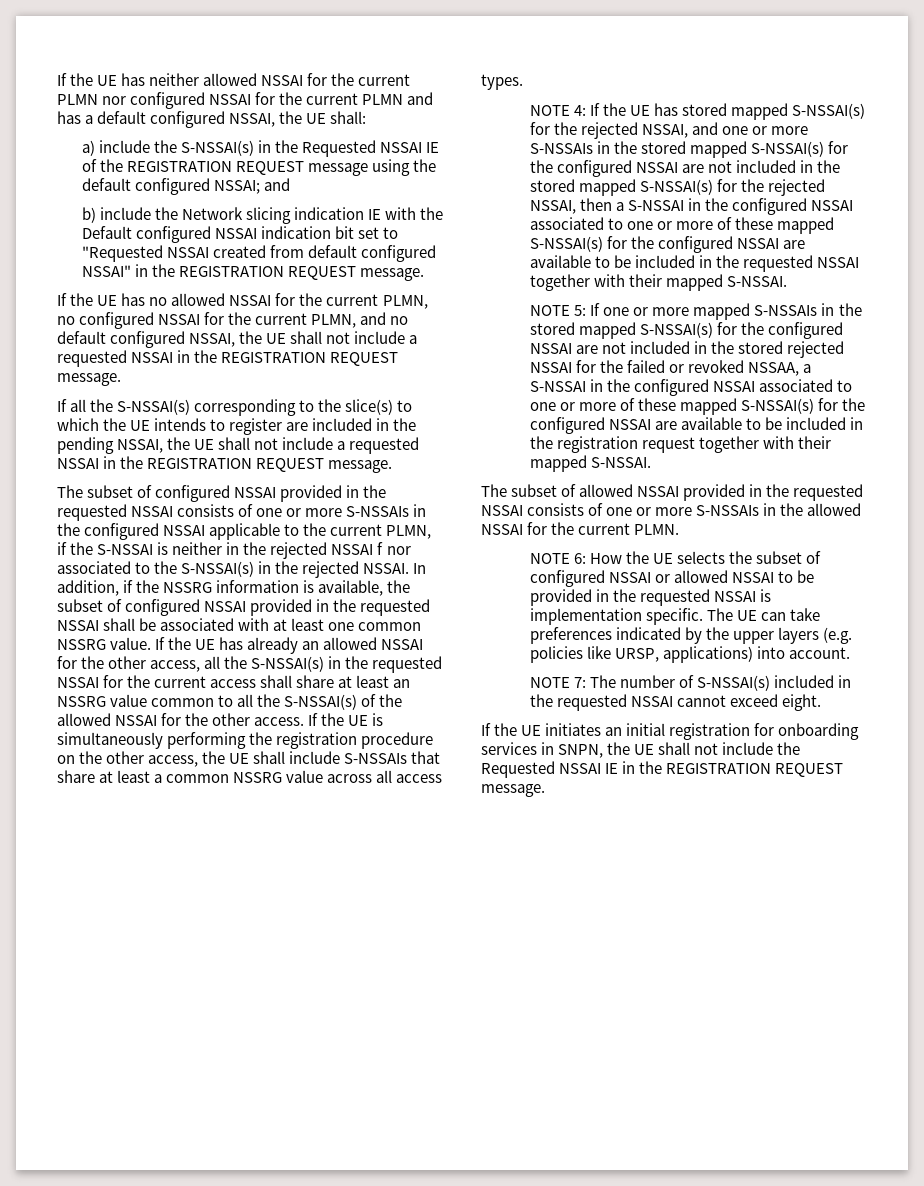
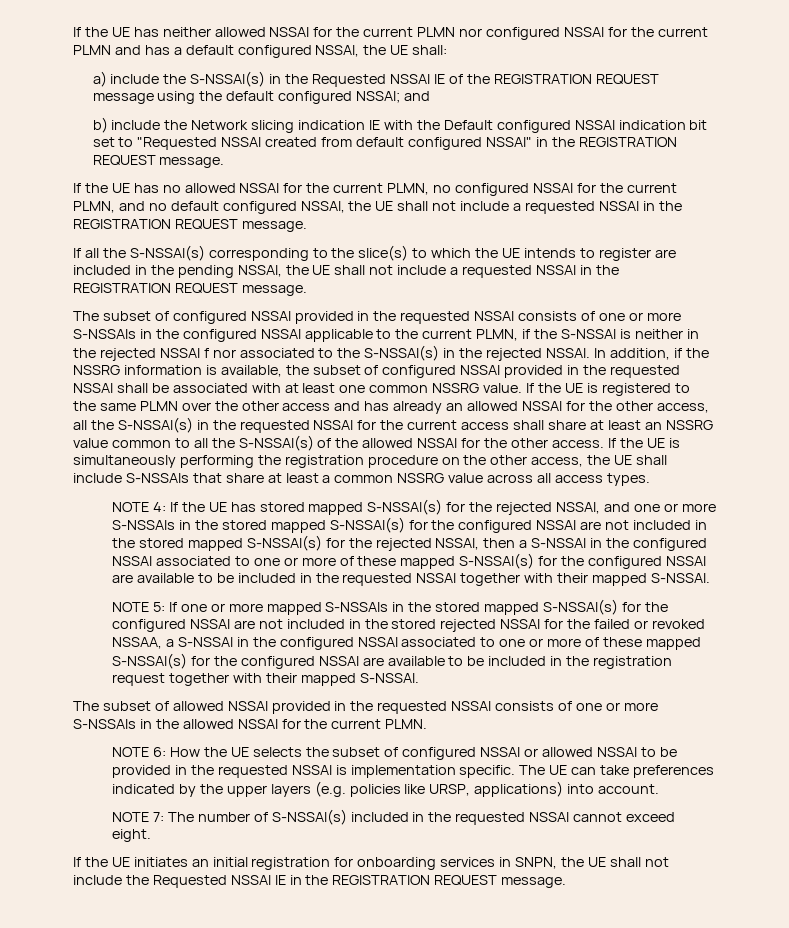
(216, 644) none -> [586,383,690,396] [73,401,361,411] is registered to the same PLMN over the other access and

